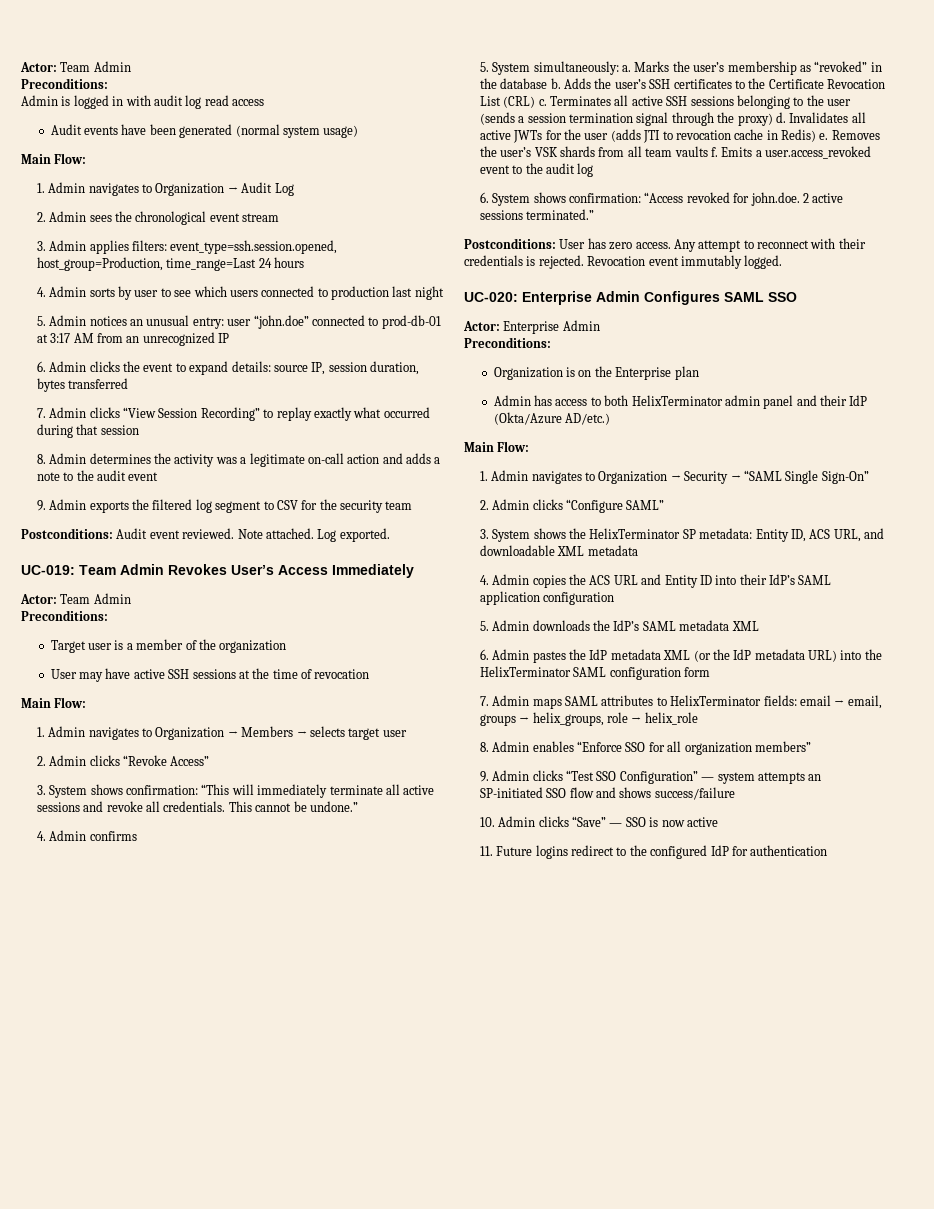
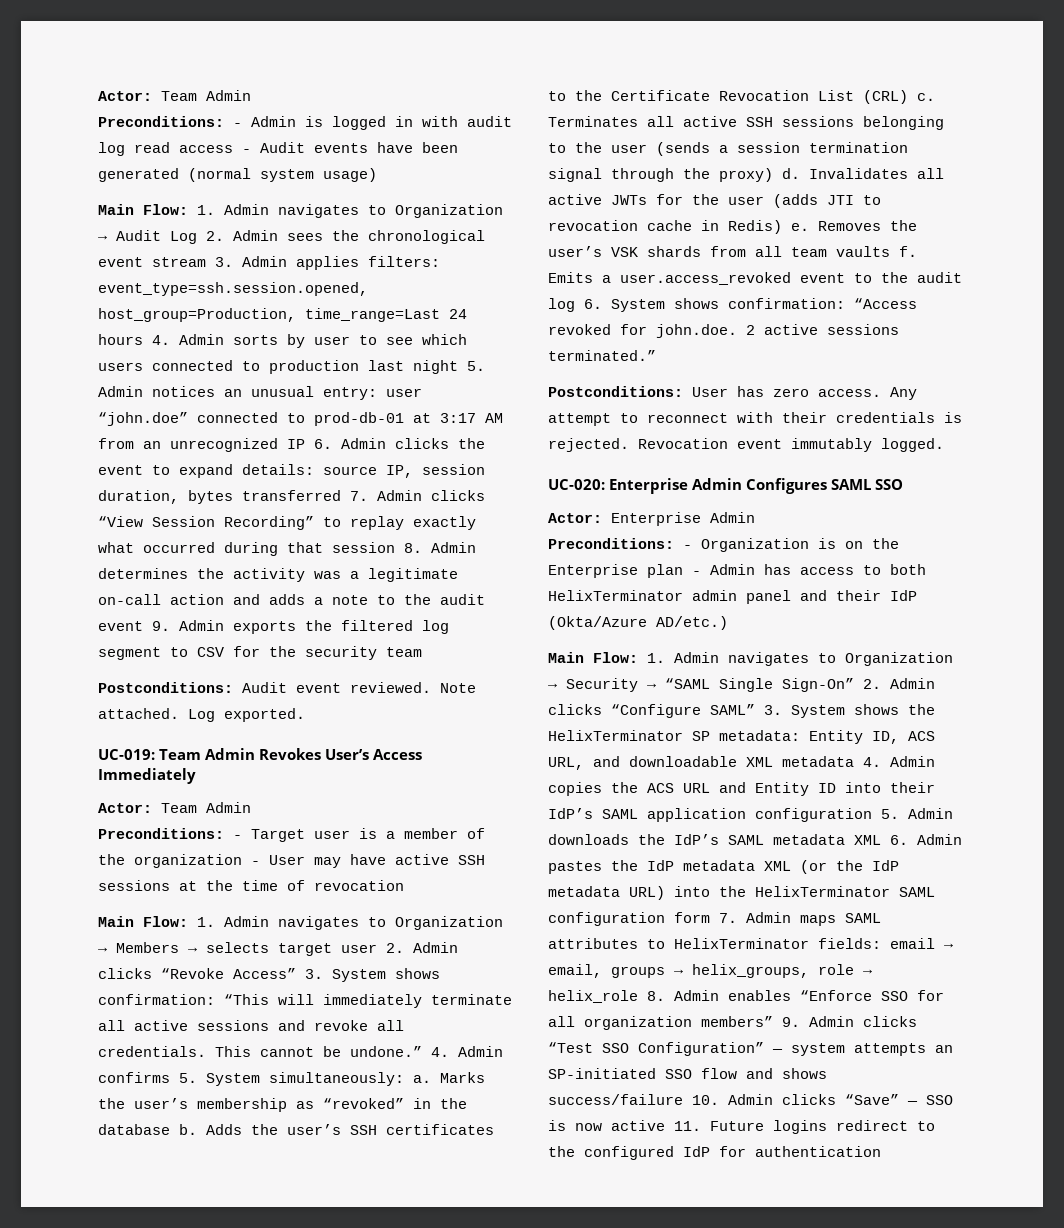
[20,61,131,72] [21,78,108,89] Actor: Team Admin // Preconditions: // -> [98,90,251,101] [98,116,242,127] Actor: Team Admin // Preconditions: -
(264, 102) // -> [242,149,251,153] -
(87, 158) // -> (188, 209) none
(294, 189) // -> (197, 237) none
(280, 217) // -> (206, 262) none
(305, 262) // -> (143, 339) none
(444, 293) // -> (458, 367) none
(230, 338) // -> (305, 444) none
(129, 383) // -> (341, 495) none
(139, 430) // -> (395, 547) none
(159, 476) // -> (143, 626) none
(108, 615) // -> [233,835,242,839] -
(287, 646) // -> [251,861,260,865] -
(87, 702) // -> (188, 921) none
(407, 733) // -> (377, 948) none
(210, 761) // -> (296, 973) none
(358, 806) // -> (422, 1051) none
(137, 836) // -> (170, 1077) none
(594, 170) // -> (575, 305) none
(551, 342) // -> [683,545,692,549] -
(699, 373) // -> [692,571,701,575] -
(530, 446) // -> (638, 657) none
(869, 477) // -> (854, 685) none
(665, 505) // -> (755, 709) none
(638, 550) // -> (854, 761) none
(615, 598) // -> (872, 815) none
(759, 626) // -> (881, 840) none
(711, 672) // -> (710, 917) none
(698, 718) // -> (638, 996) none
(811, 746) // -> (773, 1021) none
(735, 793) // -> (683, 1099) none
(718, 822) // -> (665, 1125) none

